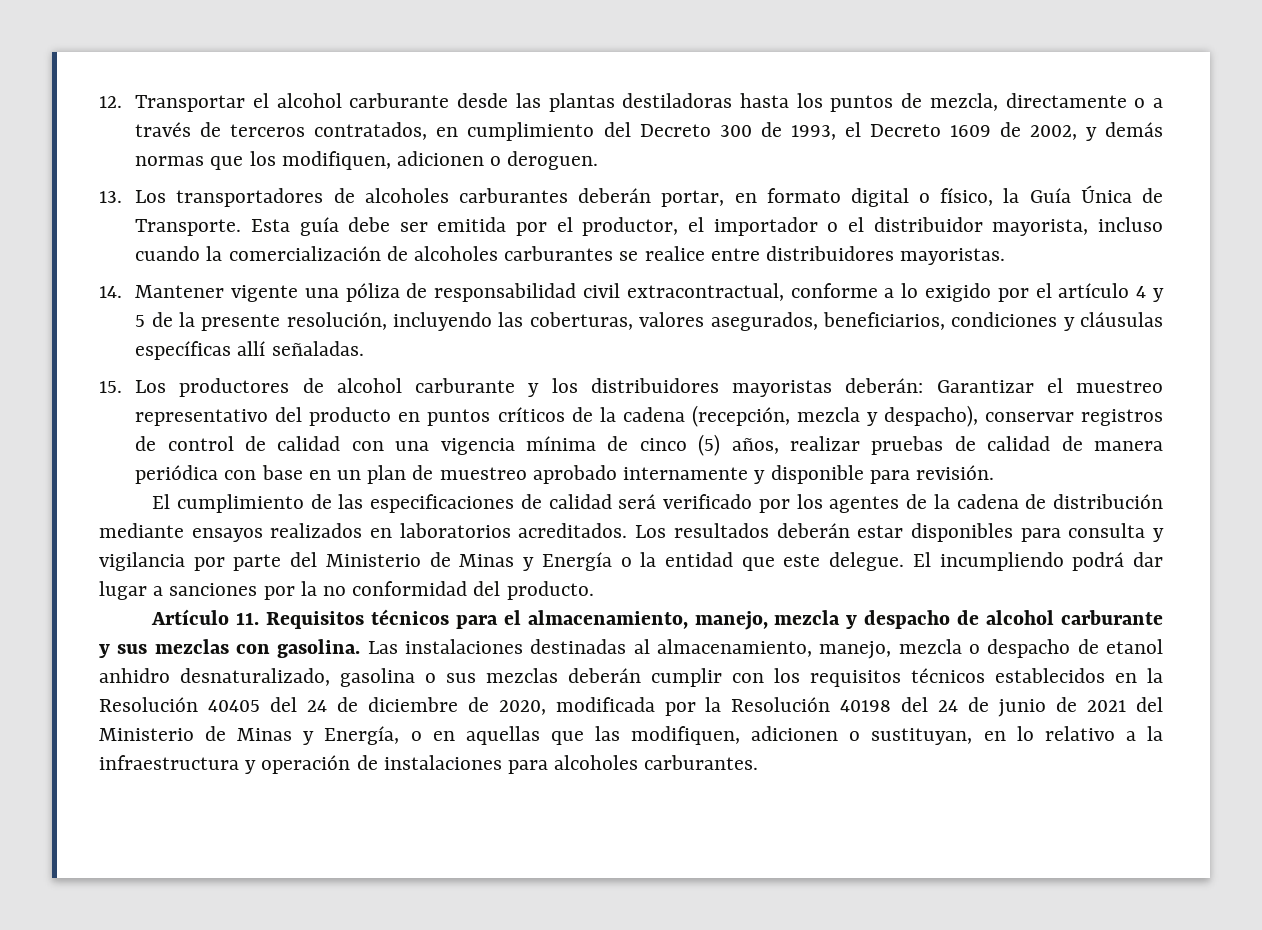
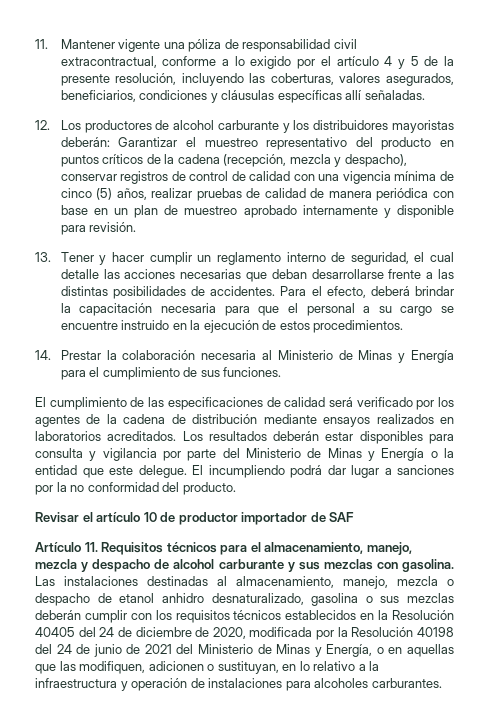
[99,93,1163,112] [135,122,1163,141] [135,151,599,170] [99,185,1164,207] [135,217,1164,236] [135,246,1006,265] [99,286,122,298] 12. Transportar el alcohol carburante desde las plantas destiladoras hasta los puntos de mezcla, directamente o a través de terceros contratados, en cumplimiento del Decreto 300 de 1993, el Decreto 1609 de 2002, y demás normas que los modifiquen, adicionen o deroguen. // 13. Los transportadores de alcoholes carburantes deberán portar, en formato digital o físico, la Guía Única de Transporte. Esta guía debe ser emitida por el productor, el importador o el distribuidor mayorista, incluso cuando la comercialización de alcoholes carburantes se realice entre distribuidores mayoristas. // 14. -> [35,39,48,49] 11.
[99,381,122,393] 15. -> [35,120,50,130] 12.
(994, 472) none -> [35,252,455,265] [60,269,455,282] [60,286,455,299] [60,303,455,316] [60,320,404,333] [35,350,455,363] [60,367,282,380] // 13. Tener y hacer cumplir un reglamento interno de seguridad, el cual detalle las acciones necesarias que deban desarrollarse frente a las distintas posibilidades de accidentes. Para el efecto, deberá brindar la capacitación necesaria para que el personal a su cargo se encuentre instruido en la ejecución de estos procedimientos. // 14. Prestar la colaboración necesaria al Ministerio de Minas y Energía para el cumplimiento de sus funciones.
(594, 590) none -> [35,512,355,525] // Revisar el artículo 10 de productor importador de SAF

